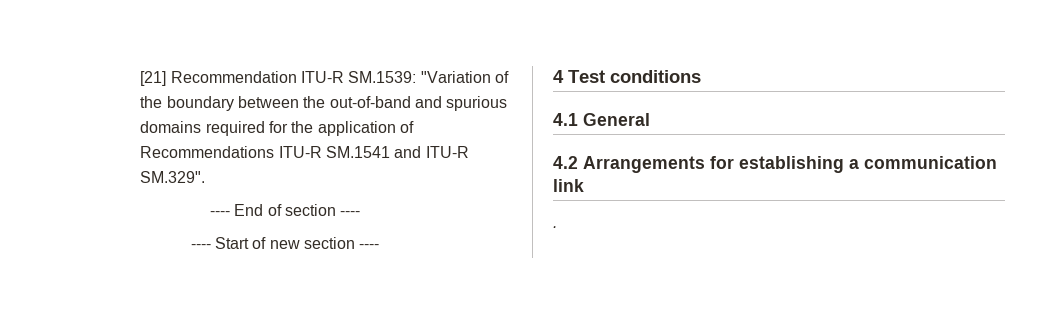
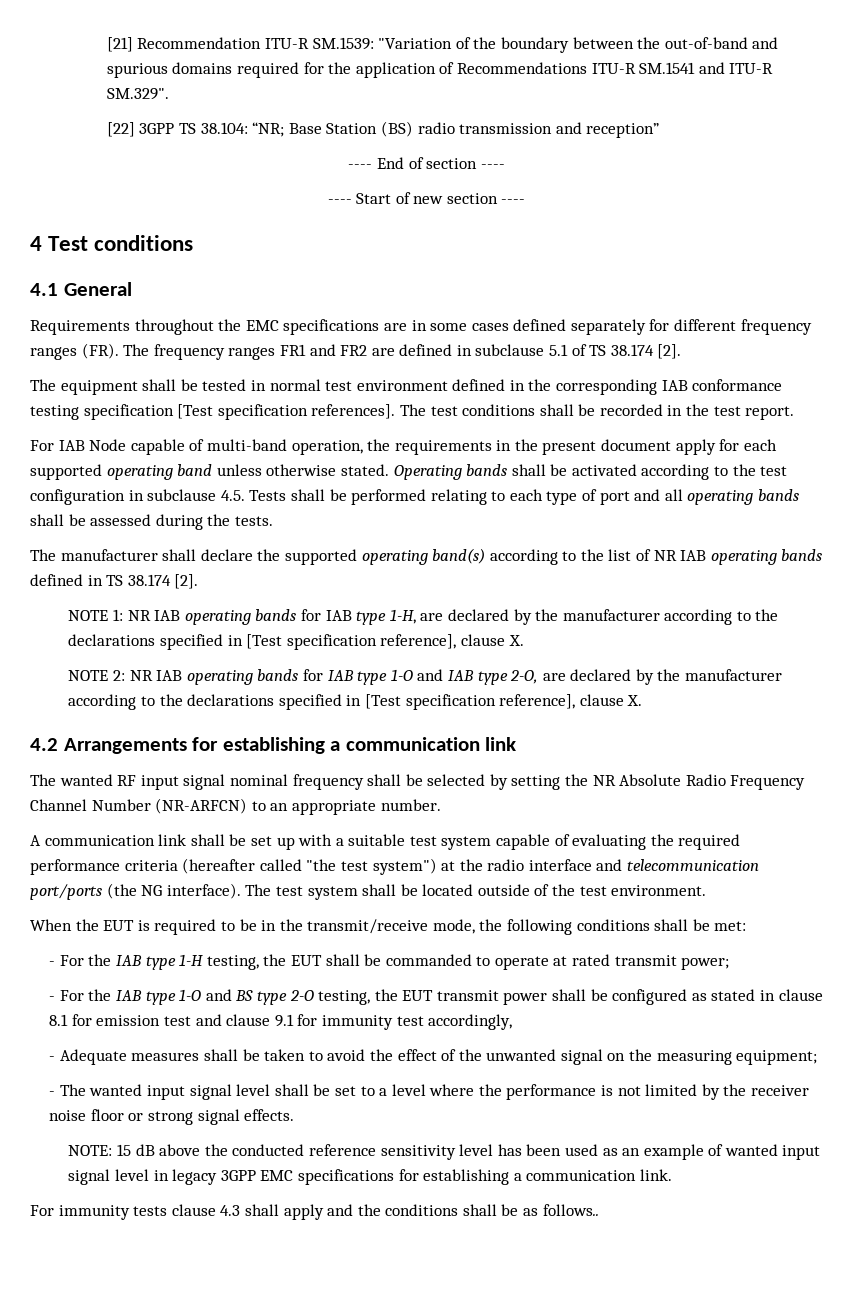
(206, 177) none -> [106,121,660,138] // [22] 3GPP TS 38.104: “NR; Base Station (BS) radio transmission and reception”
(650, 119) none -> [30,319,812,335] [30,343,682,360] [30,379,783,395] [30,404,795,420] [30,439,777,455] [30,464,788,480] [30,489,800,505] [30,514,273,530] [30,548,823,565] [30,574,199,589] [68,609,779,625] [68,634,524,650] [68,669,783,685] [68,694,643,710] // Requirements throughout the EMC specifications are in some cases defined separately for different frequency ranges (FR). The frequency ranges FR1 and FR2 are defined in subclause 5.1 of TS 38.174 [2]. // The equipment shall be tested in normal test environment defined in the corresponding IAB conformance testing specification [Test specification references]. The test conditions shall be recorded in the test report. // For IAB Node capable of multi-band operation, the requirements in the present document apply for each supported operating band unless otherwise stated. Operating bands shall be activated according to the test configuration in subclause 4.5. Tests shall be performed relating to each type of port and all operating bands shall be assessed during the tests. // The manufacturer shall declare the supported operating band(s) according to the list of NR IAB operating bands defined in TS 38.174 [2]. // NOTE 1: NR IAB operating bands for IAB type 1-H, are declared by the manufacturer according to the declarations specified in [Test specification reference], clause X. // NOTE 2: NR IAB operating bands for IAB type 1-O and IAB type 2-O, are declared by the manufacturer according to the declarations specified in [Test specification reference], clause X.
[553,226,557,228] . -> [30,774,806,790] [30,798,441,815] [30,834,741,850] [30,858,760,875] [30,883,707,900] [30,919,747,935] [49,954,730,970] [49,989,823,1005] [49,1014,513,1030] [49,1049,818,1065] [49,1084,810,1100] [49,1109,295,1125] [68,1144,821,1160] [68,1169,672,1185] [30,1204,599,1220] The wanted RF input signal nominal frequency shall be selected by setting the NR Absolute Radio Frequency Channel Number (NR-ARFCN) to an appropriate number. // A communication link shall be set up with a suitable test system capable of evaluating the required performance criteria (hereafter called "the test system") at the radio interface and telecommunication port/ports (the NG interface). The test system shall be located outside of the test environment. // When the EUT is required to be in the transmit/receive mode, the following conditions shall be met: // - For the IAB type 1-H testing, the EUT shall be commanded to operate at rated transmit power; // - For the IAB type 1-O and BS type 2-O testing, the EUT transmit power shall be configured as stated in clause 8.1 for emission test and clause 9.1 for immunity test accordingly, // - Adequate measures shall be taken to avoid the effect of the unwanted signal on the measuring equipment; // - The wanted input signal level shall be set to a level where the performance is not limited by the receiver noise floor or strong signal effects. // NOTE: 15 dB above the conducted reference sensitivity level has been used as an example of wanted input signal level in legacy 3GPP EMC specifications for establishing a communication link. // For immunity tests clause 4.3 shall apply and the conditions shall be as follows..

